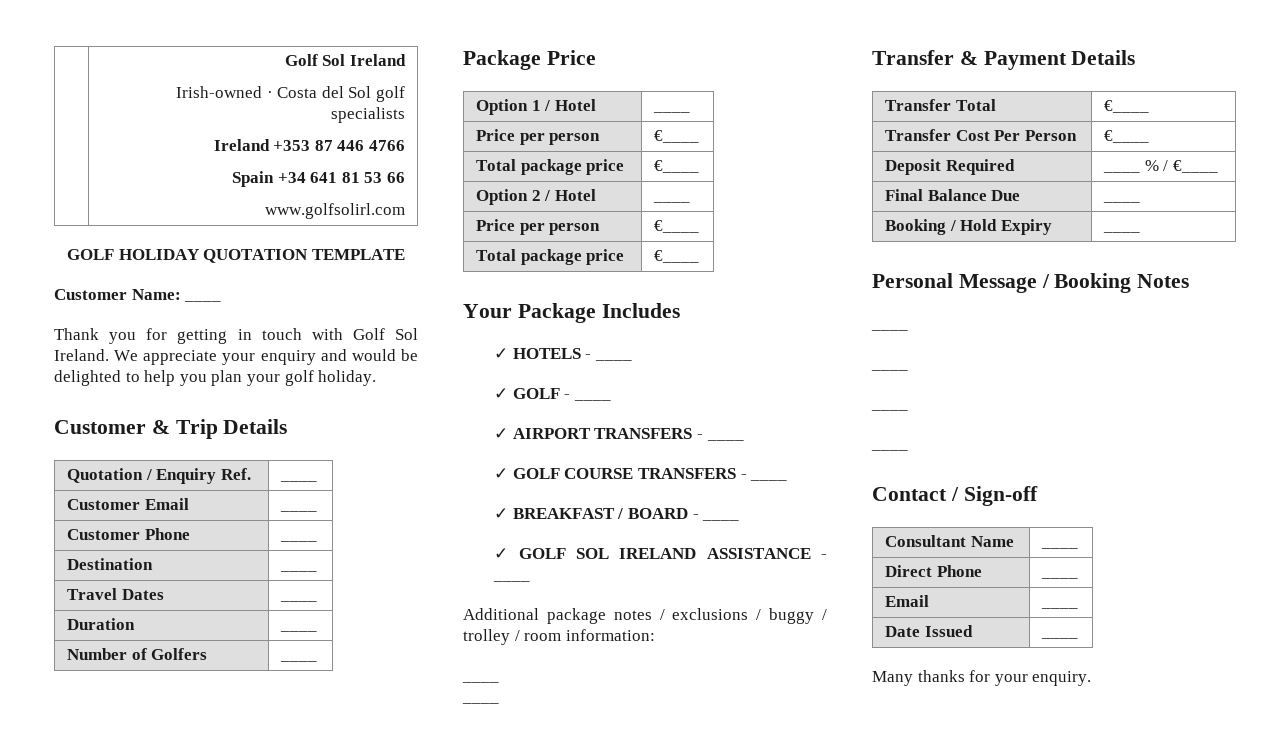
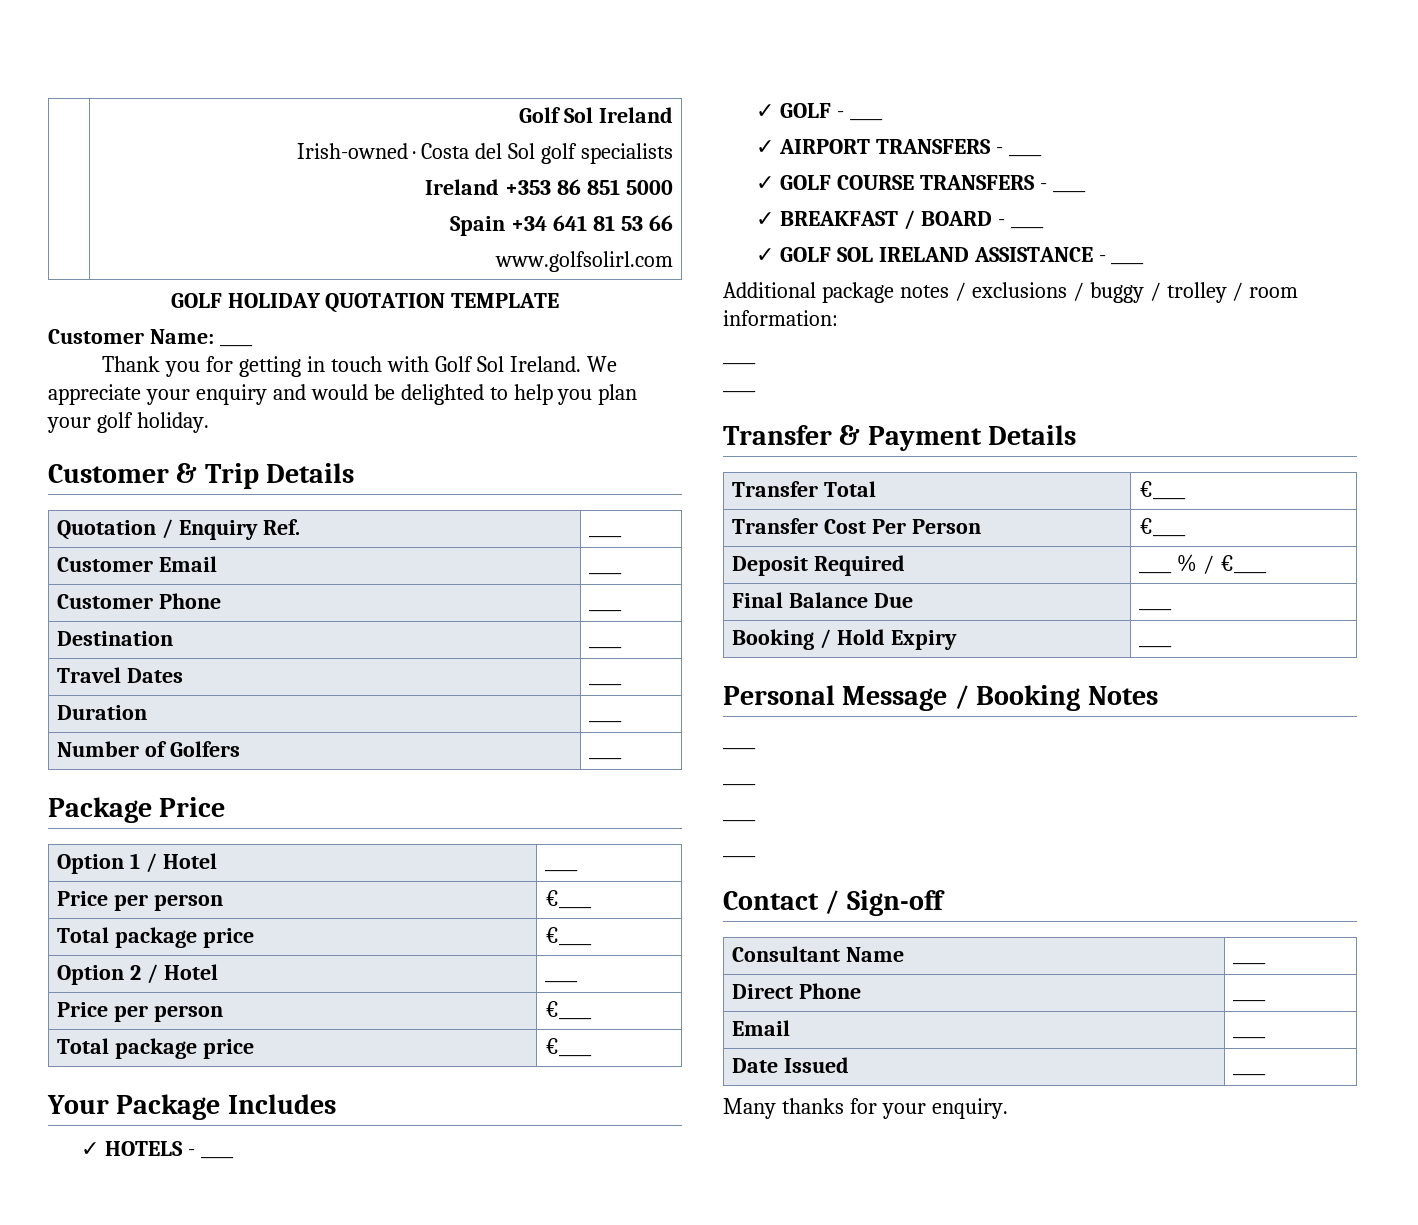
[314,140,405,151] 87 446 4766 -> [557,179,674,195] 86 851 5000

